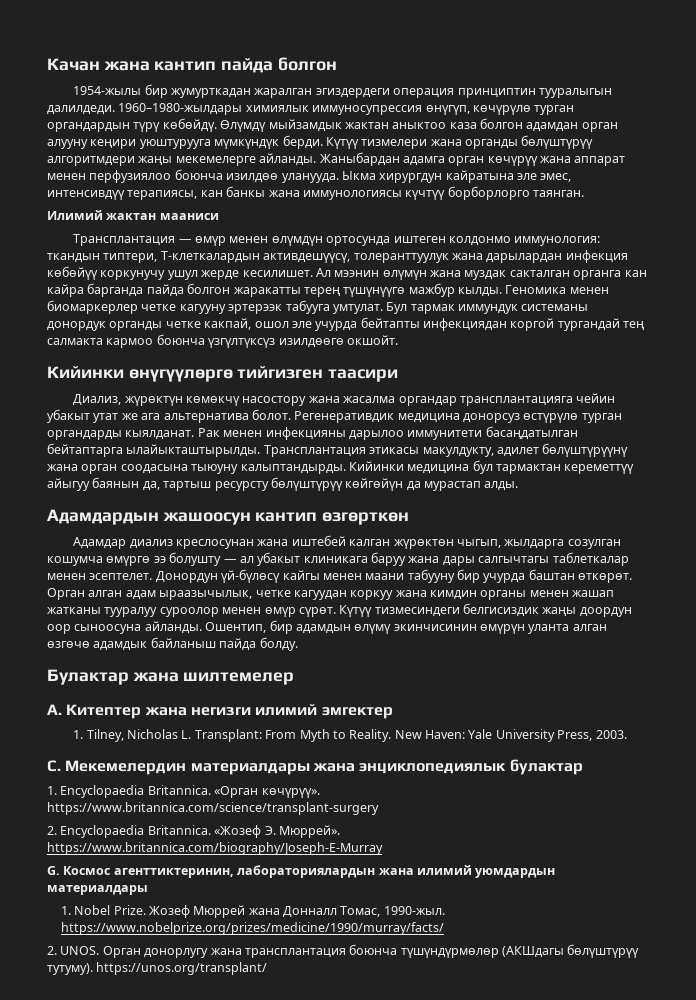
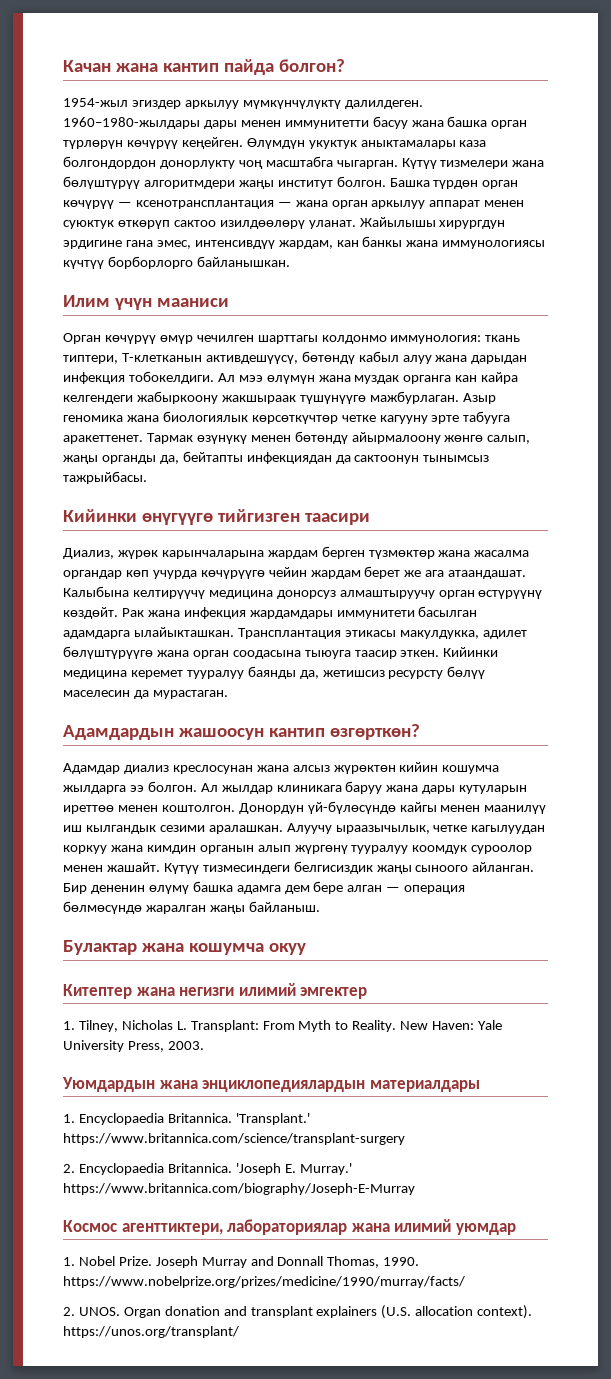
[277,57,337,71] [73,84,612,98] [47,103,575,115] [47,118,618,132] [47,135,323,149] болгон // 1954-жылы бир жумурткадан жаралган эгиздердеги операция принциптин тууралыгын далилдеди. 1960–1980-жылдары химиялык иммуносупрессия өнүгүп, көчүрүлө турган органдардын түрү көбөйдү. Өлүмдү мыйзамдык жактан аныктоо каза болгон адамдан орган алууну кеңири уюштурууга мүмкүндүк берди. -> [278,59,345,72] [63,98,423,109] [63,116,528,129] [63,137,487,149] [63,156,398,169] болгон? // 1954-жыл эгиздер аркылуу мүмкүнчүлүктү далилдеген. 1960–1980-жылдары дары менен иммунитетти басуу жана башка орган түрлөрүн көчүрүү кеңейген. Өлүмдүн укуктук аныктамалары каза болгондордон донорлукту чоң масштабга чыгарган.
[465,139,518,149] органды -> (545, 163) none
[175,152,626,166] [47,169,537,183] мекемелерге айланды. Жаныбардан адамга орган көчүрүү жана аппарат менен перфузиялоо боюнча изилдөө уланууда. Ыкма хирургдун кайратына эле -> [277,176,519,189] [63,200,525,209] [63,217,506,229] [63,240,153,249] институт болгон. Башка түрдөн орган көчүрүү — ксенотрансплантация — жана орган аркылуу аппарат менен суюктук өткөрүп сактоо изилдөөлөрү уланат. Жайылышы хирургдун эрдигине гана
[127,190,198,200] терапиясы, -> [278,240,333,249] жардам,
[533,190,584,197] [47,210,219,220] [73,234,601,246] [47,250,628,263] [47,266,380,280] таянган. // Илимий жактан мааниси // Трансплантация — өмүр менен өлүмдүн ортосунда иштеген колдонмо иммунология: ткандын типтери, Т-клеткалардын активдешүүсү, толеранттуулук жана дарылардан инфекция көбөйүү коркунучу ушул жерде кесилишет. Ал мээнин -> [196,256,290,267] [63,295,229,310] [63,333,521,344] [63,351,528,364] [63,371,263,384] байланышкан. // Илим үчүн мааниси // Орган көчүрүү өмүр чечилген шарттагы колдонмо иммунология: ткань типтери, Т-клетканын активдешүүсү, бөтөндү кабыл алуу жана дарыдан инфекция тобокелдиги. Ал мээ
[509,270,570,277] сакталган -> (400, 379) none
[87,283,609,297] [47,300,589,314] [47,317,645,331] [47,334,398,348] [47,366,233,382] барганда пайда болгон жаракатты терең түшүнүүгө мажбур кылды. Геномика менен биомаркерлер четке кагууну эртерээк табууга умтулат. Бул тармак иммундук системаны донордук органды четке какпай, ошол эле учурда бейтапты инфекциядан коргой тургандай тең салмакта кармоо боюнча үзгүлтүксүз изилдөөгө окшойт. // Кийинки өнүгүүлөргө -> [63,391,496,404] [63,411,511,424] [63,431,531,444] [63,451,490,464] [63,471,147,484] [63,509,213,525] келгендеги жабыркоону жакшыраак түшүнүүгө мажбурлаган. Азыр геномика жана биологиялык көрсөткүчтөр четке кагууну эрте табууга аракеттенет. Тармак өзүнүкү менен бөтөндү айырмалоону жөнгө салып, жаңы органды да, бейтапты инфекциядан да сактоонун тынымсыз тажрыйбасы. // Кийинки өнүгүүгө
[124,393,616,406] [47,409,622,423] [47,426,578,440] [47,443,629,457] [47,460,635,474] [47,477,519,491] жүрөктүн көмөкчү насостору жана жасалма органдар трансплантацияга чейин убакыт утат же ага альтернатива болот. Регенеративдик медицина донорсуз өстүрүлө турган органдарды кыялданат. Рак менен инфекцияны дарылоо иммунитети басаңдатылган бейтаптарга ылайыкташтырылды. Трансплантация этикасы макулдукту, адилет бөлүштүрүүнү жана орган соодасына тыюуну калыптандырды. Кийинки медицина бул тармактан кереметтүү айыгуу баянын да, тартыш ресурсту бөлүштүрүү көйгөйүн да мурастап алды. -> [117,546,530,559] [63,566,527,579] [63,586,543,599] [63,606,478,619] [63,627,527,639] [63,646,499,659] [63,666,486,679] [63,690,228,699] жүрөк карынчаларына жардам берген түзмөктөр жана жасалма органдар көп учурда көчүрүүгө чейин жардам берет же ага атаандашат. Калыбына келтирүүчү медицина донорсуз алмаштыруучу орган өстүрүүнү көздөйт. Рак жана инфекция жардамдары иммунитети басылган адамдарга ылайыкташкан. Трансплантация этикасы макулдукка, адилет бөлүштүрүүгө жана орган соодасына тыюуга таасир эткен. Кийинки медицина керемет тууралуу баянды да, жетишсиз ресурсту бөлүү маселесин да мурастаган.
[322,512,410,525] өзгөрткөн -> [329,724,420,740] өзгөрткөн?
[291,535,621,549] [47,552,629,566] [47,569,633,583] [47,588,156,600] иштебей калган жүрөктөн чыгып, жылдарга созулган кошумча өмүргө ээ болушту — ал убакыт клиникага баруу жана дары салгычтагы таблеткалар менен эсептелет. Донордун үй-бүлөсү кайгы менен маани табууну бир учурда баштан өткөрөт. Орган алган адам -> [292,762,500,774] [63,781,528,794] [63,801,547,814] [63,823,332,834] алсыз жүрөктөн кийин кошумча жылдарга ээ болгон. Ал жылдар клиникага баруу жана дары кутуларын иреттөө менен коштолгон. Донордун үй-бүлөсүндө кайгы менен маанилүү иш кылгандык сезими аралашкан. Алуучу
[293,590,347,600] кагуудан -> [471,825,546,834] кагылуудан
[480,590,615,600] [47,603,632,617] [47,620,607,634] [47,637,298,651] органы менен жашап жатканы тууралуу суроолор менен өмүр сүрөт. Күтүү тизмесиндеги белгисиздик жаңы доордун оор сыноосуна айланды. Ошентип, бир адамдын өлүмү экинчисинин өмүрүн уланта алган өзгөчө адамдык байланыш пайда болду. -> [199,845,533,854] [63,861,535,874] [63,881,466,894] [63,901,320,914] органын алып жүргөнү тууралуу коомдук суроолор менен жашайт. Күтүү тизмесиндеги белгисиздик жаңы сыноого айланган. Бир дененин өлүмү башка адамга дем бере алган — операция бөлмөсүндө жаралган жаңы байланыш.
[183,672,295,685] [47,704,62,715] шилтемелер // A. -> [188,943,306,955] кошумча окуу //
[47,759,583,775] C. Мекемелердин материалдары жана энциклопедиялык булактар -> [62,1077,480,1092] Уюмдардын жана энциклопедиялардын материалдары
[214,786,320,798] «Орган көчүрүү». -> [235,1113,310,1125] 'Transplant.'
[214,825,340,838] [47,842,383,855] [47,865,556,878] [47,885,148,895] [60,905,445,918] [60,922,444,935] [47,944,640,958] [47,963,93,975] «Жозеф Э. Мюррей». https://www.britannica.com/biography/Joseph-E-Murray // G. Космос агенттиктеринин, лабораториялардын жана илимий уюмдардын материалдары // 1. Nobel Prize. Жозеф Мюррей жана Донналл Томас, 1990-жыл. https://www.nobelprize.org/prizes/medicine/1990/murray/facts/ // 2. UNOS. Орган донорлугу жана трансплантация боюнча түшүндүрмөлөр (АКШдагы бөлүштүрүү тутуму). -> [235,1163,352,1175] [63,1183,415,1195] [63,1219,516,1235] [63,1256,420,1268] [63,1276,465,1288] [63,1305,533,1319] 'Joseph E. Murray.' https://www.britannica.com/biography/Joseph-E-Murray // Космос агенттиктери, лабораториялар жана илимий уюмдар // 1. Nobel Prize. Joseph Murray and Donnall Thomas, 1990. https://www.nobelprize.org/prizes/medicine/1990/murray/facts/ // 2. UNOS. Organ donation and transplant explainers (U.S. allocation context).

